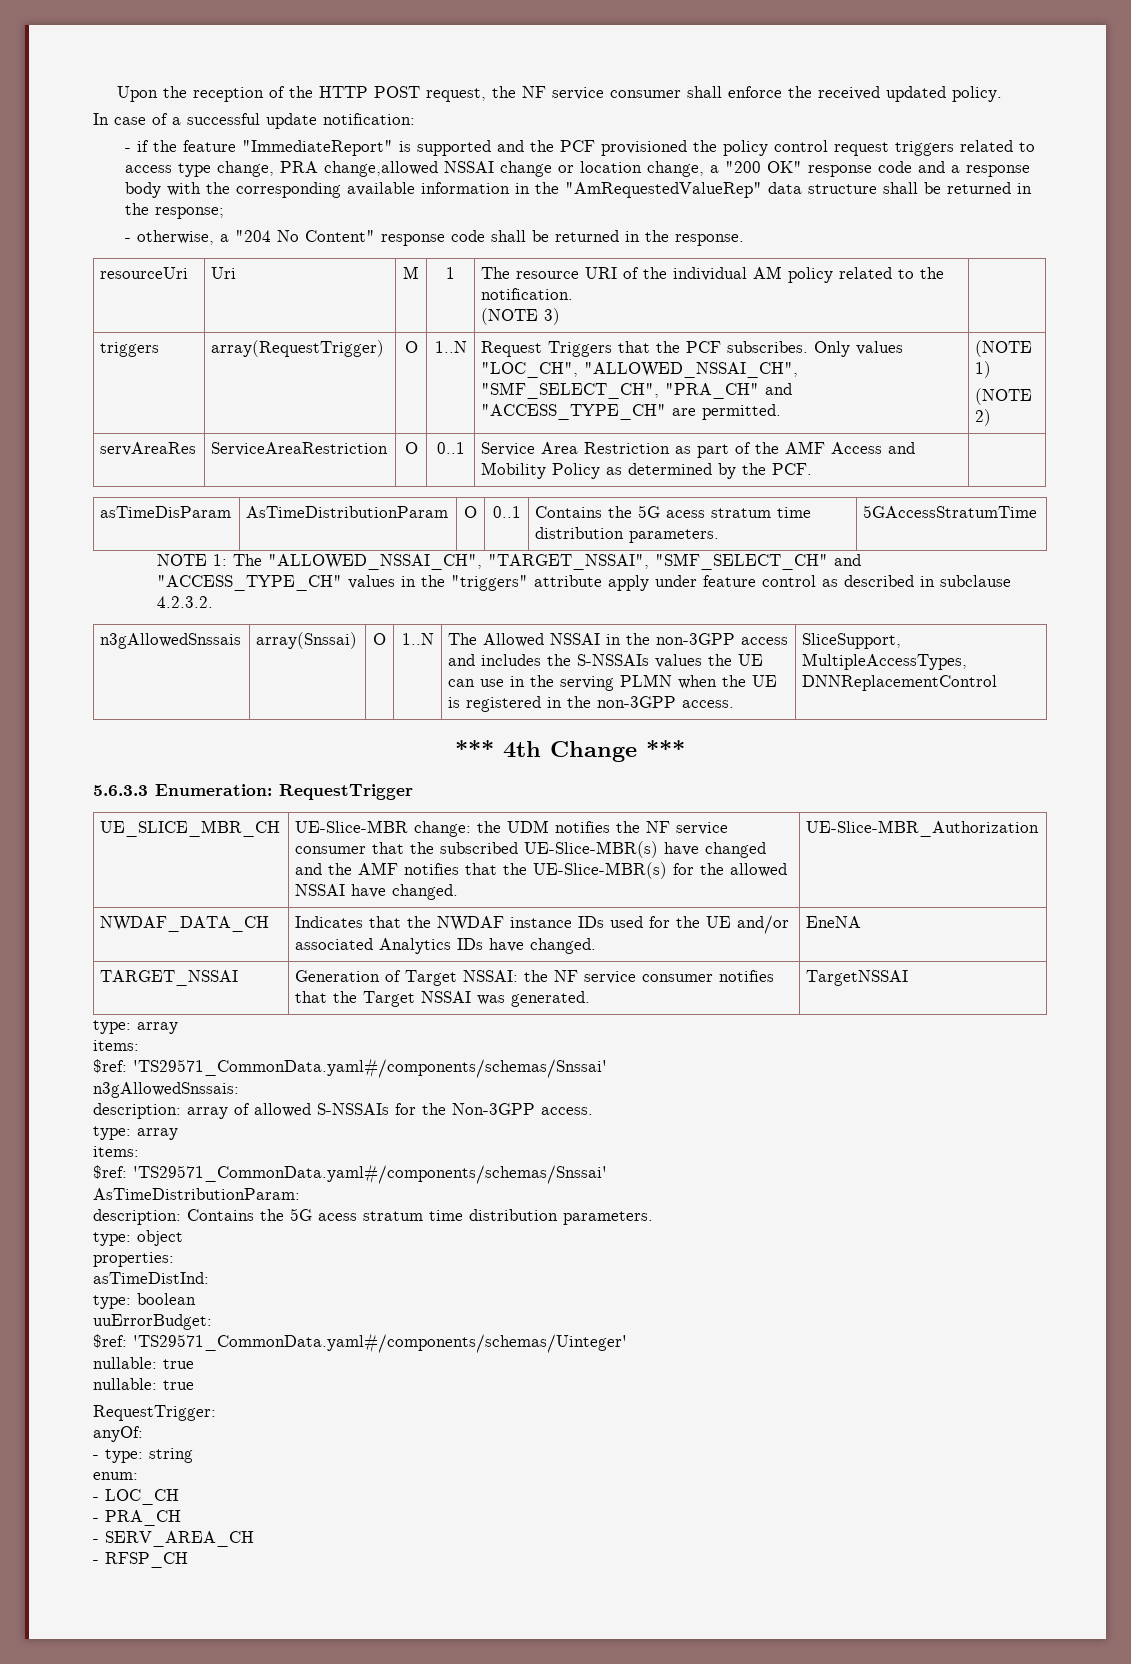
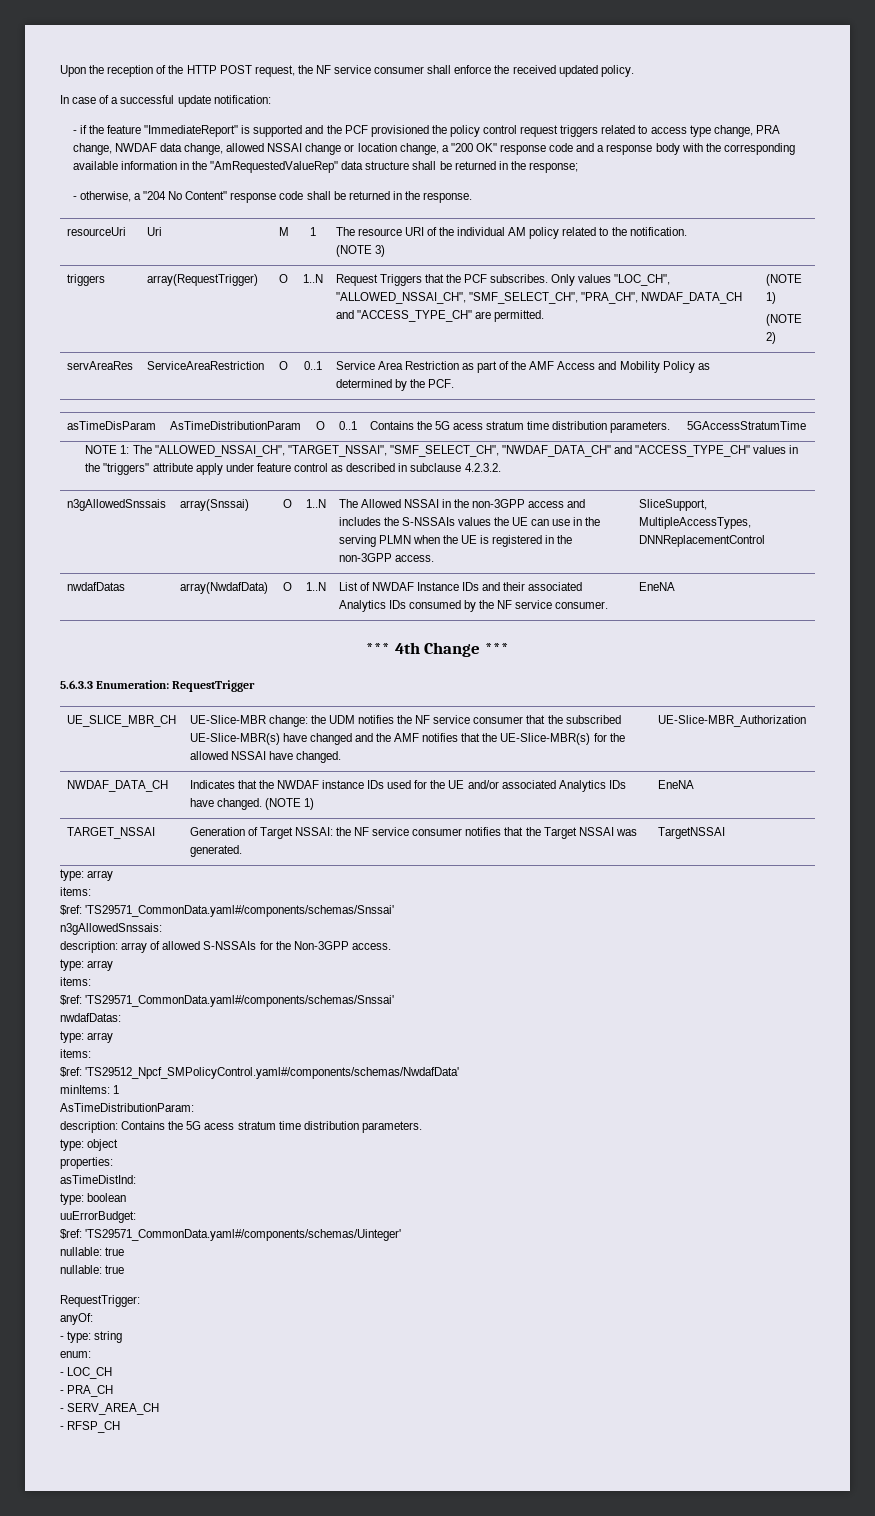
[324,161,439,177] change,allowed -> [72,143,265,155] change, NWDAF data change, allowed
[665,383,760,399] "PRA_CH" -> [580,292,742,304] "PRA_CH", NWDAF_DATA_CH
[655,553,829,570] "SMF_SELECT_CH" -> [389,445,611,457] "SMF_SELECT_CH", "NWDAF_DATA_CH"
(998, 683) none -> [66,582,125,591] [179,582,268,594] [282,582,292,591] [305,582,326,591] [338,582,583,591] [338,600,609,612] [638,582,675,591] // nwdafDatas | array(NwdafData) | O | 1..N | List of NWDAF Instance IDs and their associated Analytics IDs consumed by the NF service consumer. | EneNA
(597, 946) none -> [264,798,314,810] (NOTE 1)
(607, 1174) none -> [60,1013,121,1022] [60,1031,114,1043] [60,1049,91,1058] [60,1067,460,1079] [60,1085,120,1094] // nwdafDatas: // type: array // items: // $ref: 'TS29512_Npcf_SMPolicyControl.yaml#/components/schemas/NwdafData' // minItems: 1

